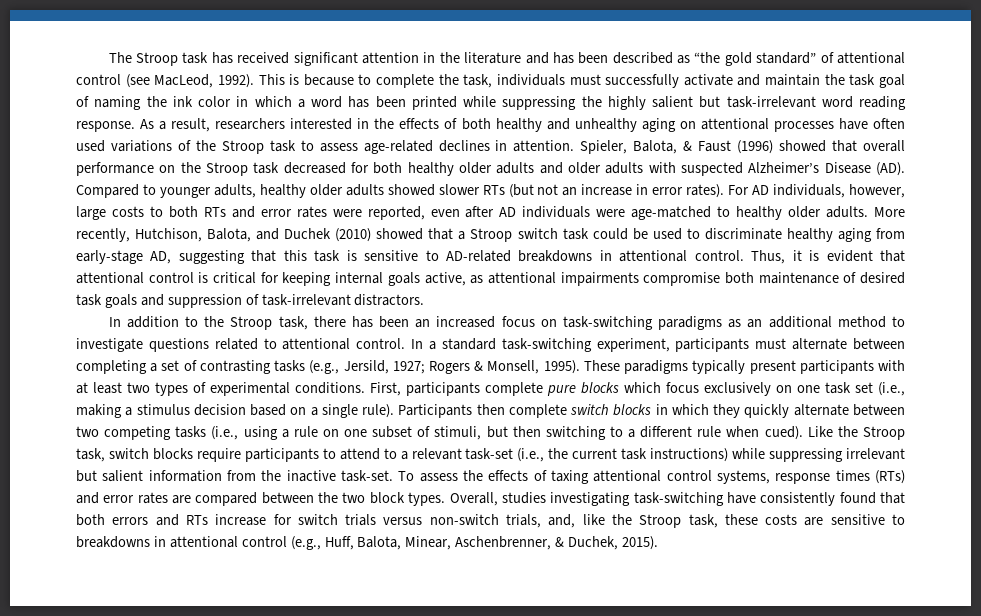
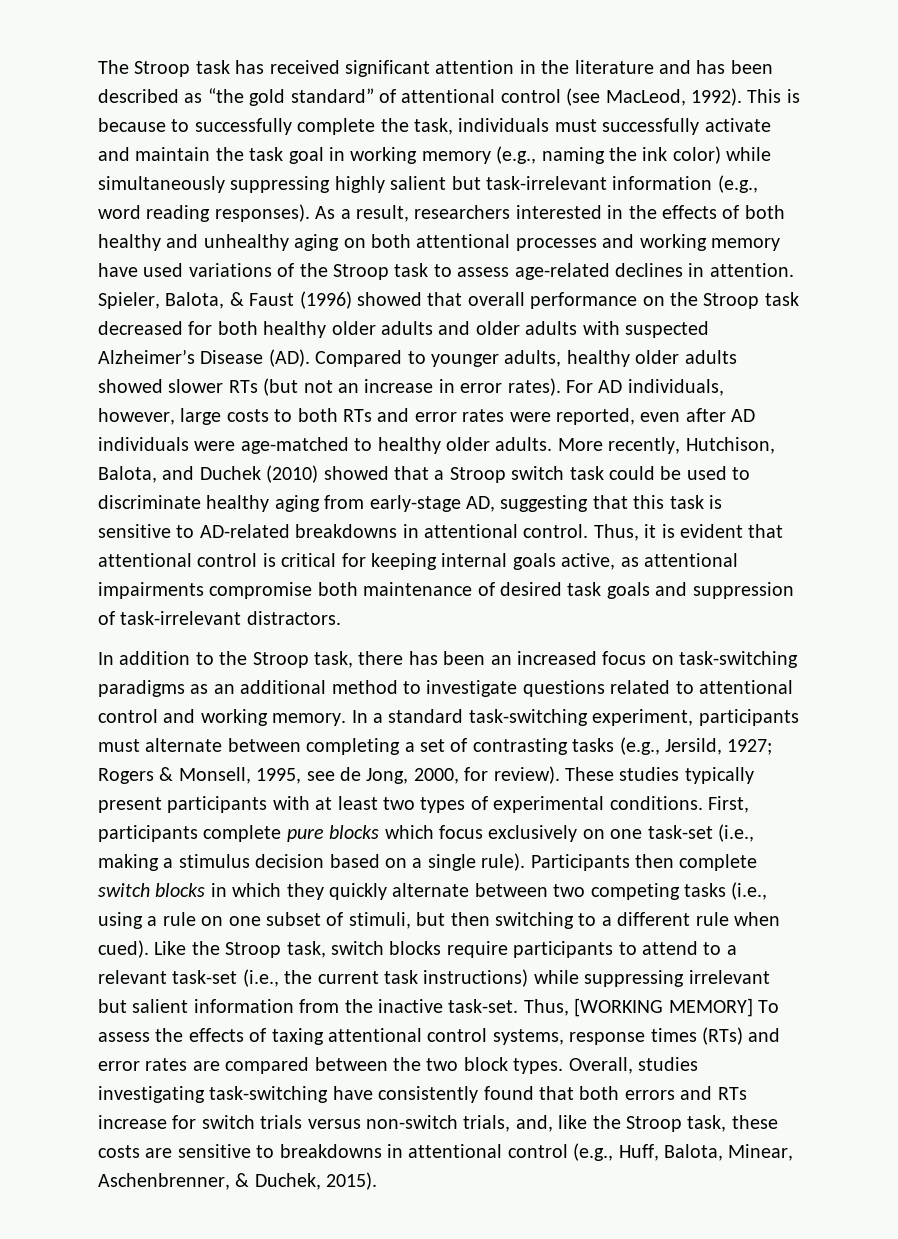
(372, 79) none -> [194,118,292,135] successfully
[76,96,602,110] of naming the ink color in which a word has been printed while suppressing the -> [329,146,772,164] [98,176,331,193] in working memory (e.g., naming the ink color) while simultaneously suppressing
(816, 102) none -> [612,175,758,193] information (e.g.,
[76,121,135,132] response. -> [214,204,310,222] responses).
(696, 125) none -> [371,234,411,248] both
[838,118,905,130] have often -> [602,234,780,251] [98,263,138,277] and working memory have
[356,338,406,349] control. -> [98,709,347,726] control and working memory.
[543,360,689,374] 1995). These paradigms -> [256,766,680,784] 1995, see de Jong, 2000, for review). These studies
[825,382,873,394] task set -> [647,825,713,839] task-set
(393, 476) none -> [523,998,753,1017] Thus, [WORKING MEMORY]

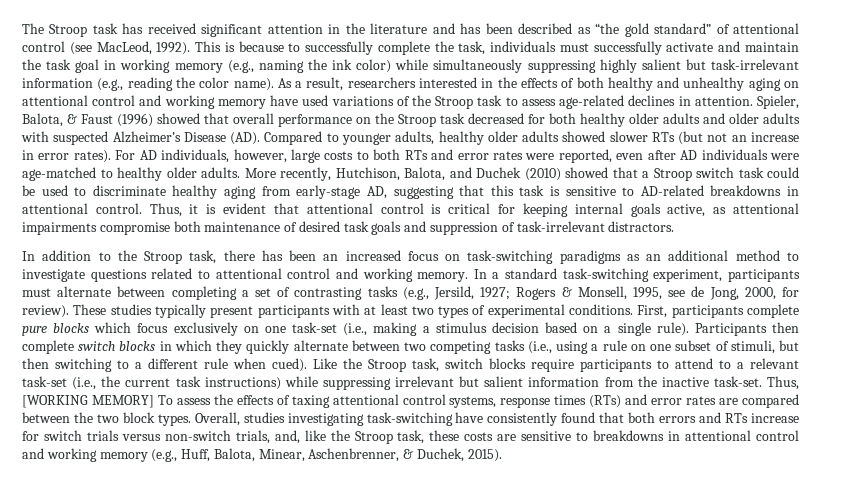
[98,204,310,222] word reading responses). -> [127,77,274,91] reading the color name).
[371,234,597,251] both attentional processes -> [22,95,136,106] attentional control
(568, 1151) none -> [22,448,148,462] and working memory

